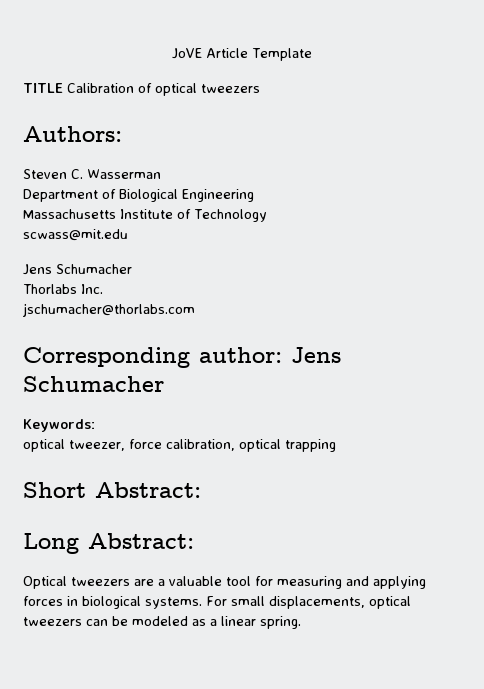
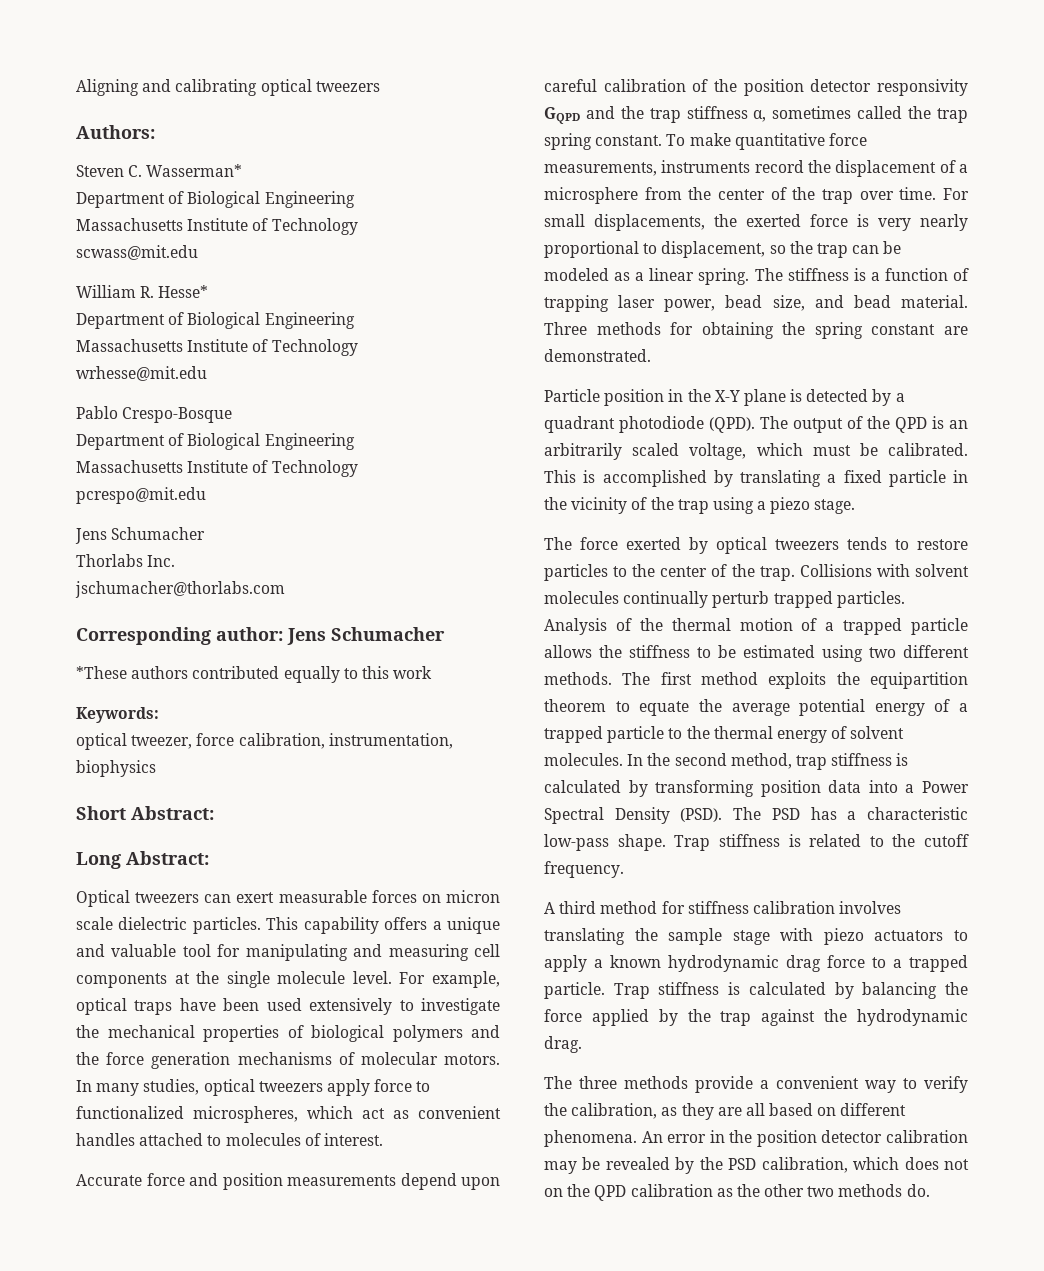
[172,48,313,61] [23,83,152,93] JoVE Article Template // TITLE Calibration of -> [76,79,258,96] Aligning and calibrating
[87,169,161,179] Wasserman -> [146,164,243,177] Wasserman*
(128, 235) none -> [76,285,209,298] [76,312,355,329] [76,339,358,356] [76,366,207,381] [76,406,233,423] [76,433,355,450] [76,460,358,477] [76,487,206,504] // William R. Hesse* // Department of Biological Engineering // Massachusetts Institute of Technology // wrhesse@mit.edu // Pablo Crespo-Bosque // Department of Biological Engineering // Massachusetts Institute of Technology // pcrespo@mit.edu
(164, 384) none -> [76,666,433,683] // *These authors contributed equally to this work
[239,439,336,452] optical trapping -> [328,733,453,749] [76,760,156,777] instrumentation, biophysics
[134,576,426,589] [23,596,411,609] [23,617,82,626] are a valuable tool for measuring and applying forces in biological systems. For small displacements, optical tweezers -> [204,890,501,903] [76,917,500,934] [76,944,500,961] [76,971,500,988] [76,998,500,1015] [76,1025,500,1042] [76,1052,500,1069] [76,1079,431,1096] [76,1106,501,1123] [76,1133,383,1146] [76,1173,500,1190] [544,79,968,96] [544,106,968,124] [544,133,867,150] [544,160,968,177] [544,187,969,204] [544,214,968,231] [544,241,848,258] can exert measurable forces on micron scale dielectric particles. This capability offers a unique and valuable tool for manipulating and measuring cell components at the single molecule level. For example, optical traps have been used extensively to investigate the mechanical properties of biological polymers and the force generation mechanisms of molecular motors. In many studies, optical tweezers apply force to functionalized microspheres, which act as convenient handles attached to molecules of interest. // Accurate force and position measurements depend upon careful calibration of the position detector responsivity GQPD and the trap stiffness α, sometimes called the trap spring constant. To make quantitative force measurements, instruments record the displacement of a microsphere from the center of the trap over time. For small displacements, the exerted force is very nearly proportional to displacement, so the trap
(301, 622) none -> [754,268,969,281] [544,295,968,312] [544,322,968,339] [544,349,651,362] [544,389,905,406] [544,416,968,433] [544,443,968,460] [544,470,968,487] [544,497,856,514] [544,537,968,554] [544,564,969,581] [544,591,905,608] [544,618,968,635] [544,645,969,662] [544,672,968,689] [544,699,968,716] [544,726,905,743] [544,753,909,770] [544,780,969,797] [544,807,968,824] [544,834,969,851] [544,861,624,878] [544,901,902,914] [544,928,968,945] [544,955,968,972] [544,982,968,999] [544,1009,968,1026] [544,1036,582,1053] [544,1076,968,1093] [544,1103,907,1120] [544,1130,968,1147] [544,1157,969,1174] [544,1184,930,1201] The stiffness is a function of trapping laser power, bead size, and bead material. Three methods for obtaining the spring constant are demonstrated. // Particle position in the X-Y plane is detected by a quadrant photodiode (QPD). The output of the QPD is an arbitrarily scaled voltage, which must be calibrated. This is accomplished by translating a fixed particle in the vicinity of the trap using a piezo stage. // The force exerted by optical tweezers tends to restore particles to the center of the trap. Collisions with solvent molecules continually perturb trapped particles. Analysis of the thermal motion of a trapped particle allows the stiffness to be estimated using two different methods. The first method exploits the equipartition theorem to equate the average potential energy of a trapped particle to the thermal energy of solvent molecules. In the second method, trap stiffness is calculated by transforming position data into a Power Spectral Density (PSD). The PSD has a characteristic low-pass shape. Trap stiffness is related to the cutoff frequency. // A third method for stiffness calibration involves translating the sample stage with piezo actuators to apply a known hydrodynamic drag force to a trapped particle. Trap stiffness is calculated by balancing the force applied by the trap against the hydrodynamic drag. // The three methods provide a convenient way to verify the calibration, as they are all based on different phenomena. An error in the position detector calibration may be revealed by the PSD calibration, which does not on the QPD calibration as the other two methods do.

